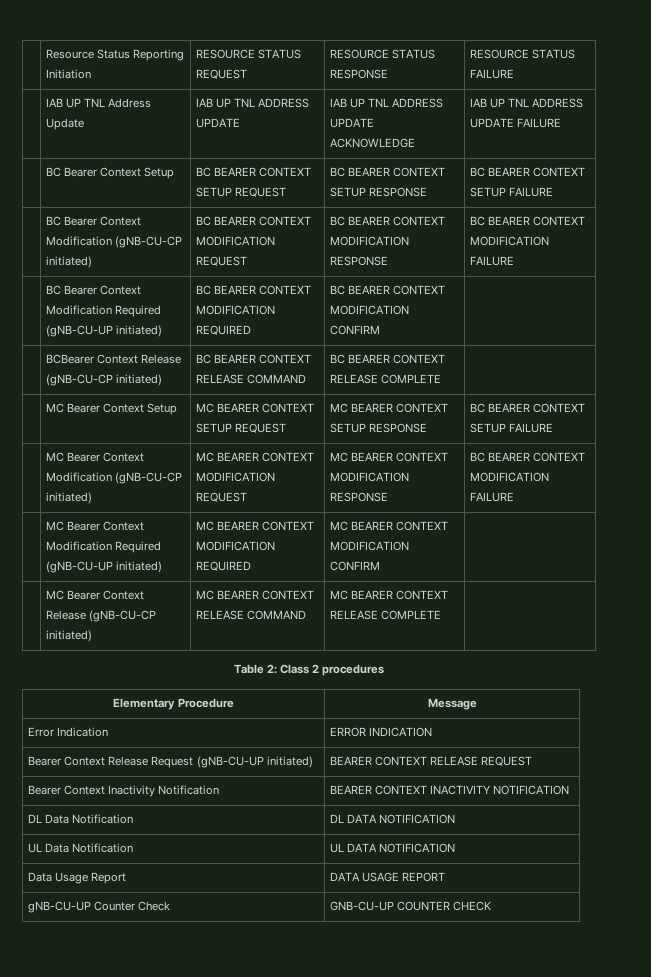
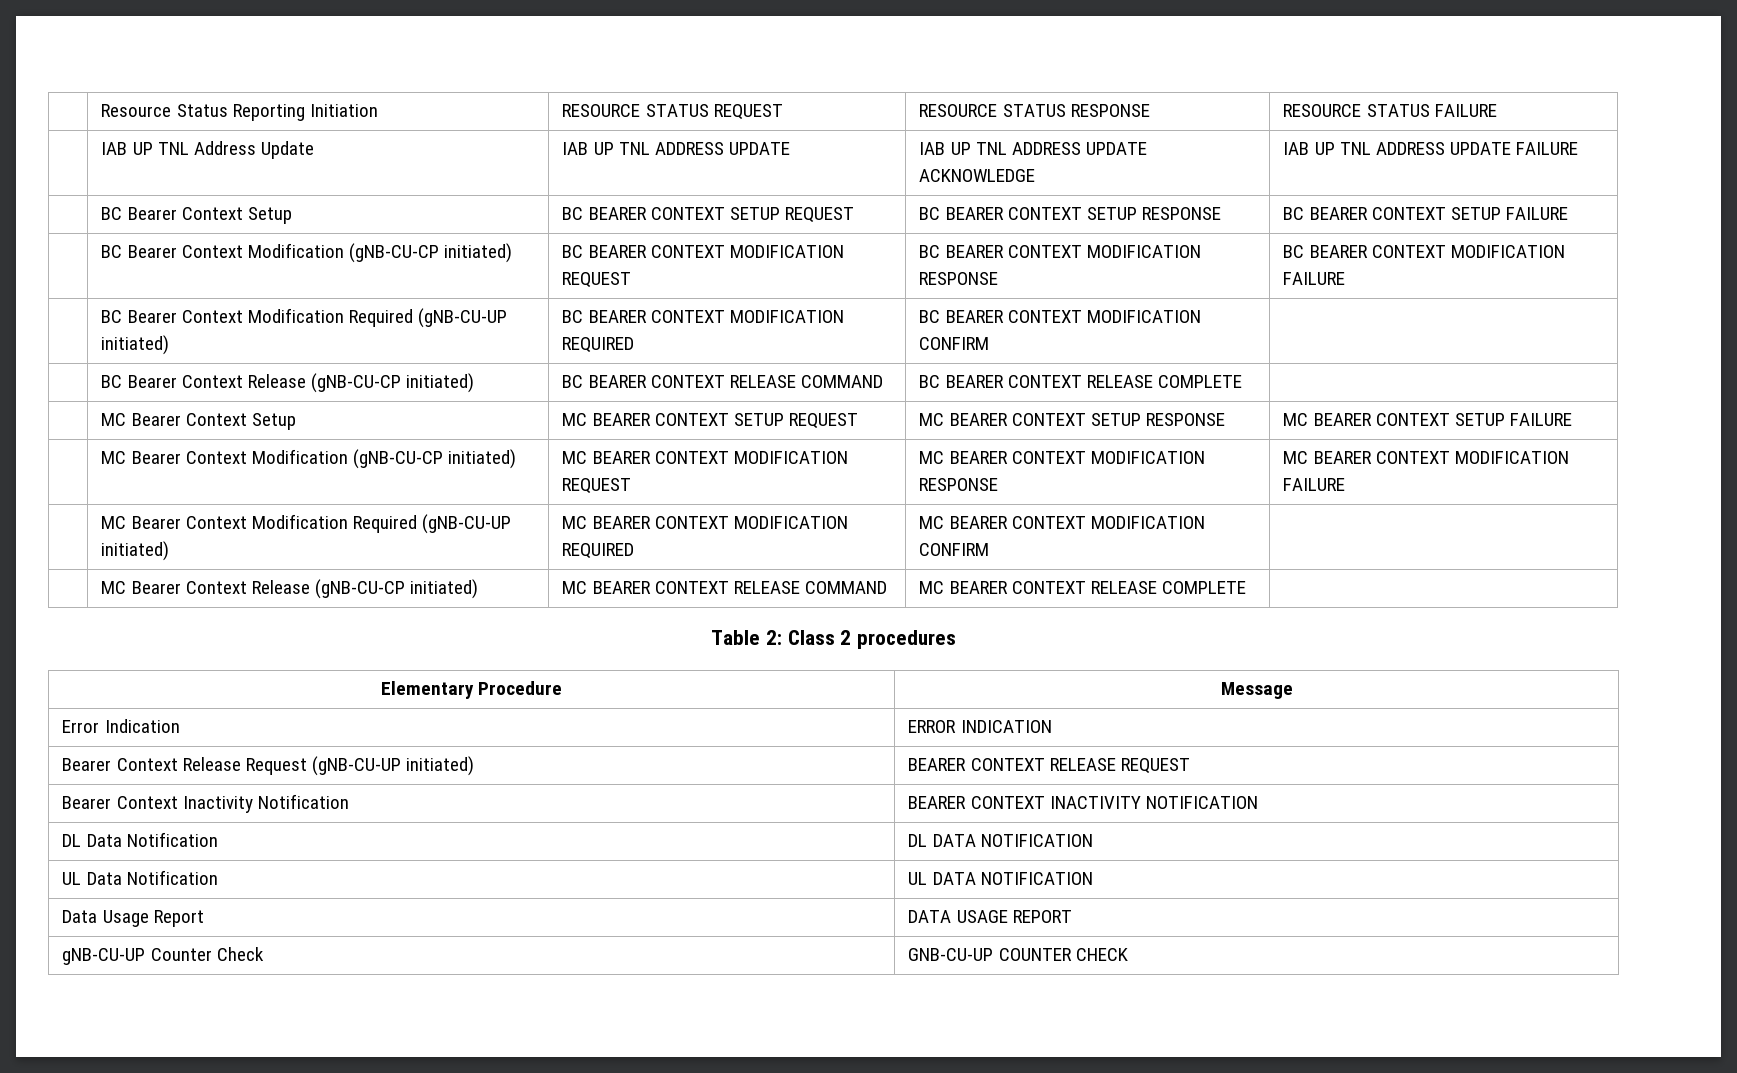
[46,354,95,364] BCBearer -> [101,375,177,388] BC Bearer
[470,403,486,413] BC -> [1283,413,1309,426] MC
[470,452,486,462] BC -> [1283,451,1309,464] MC

